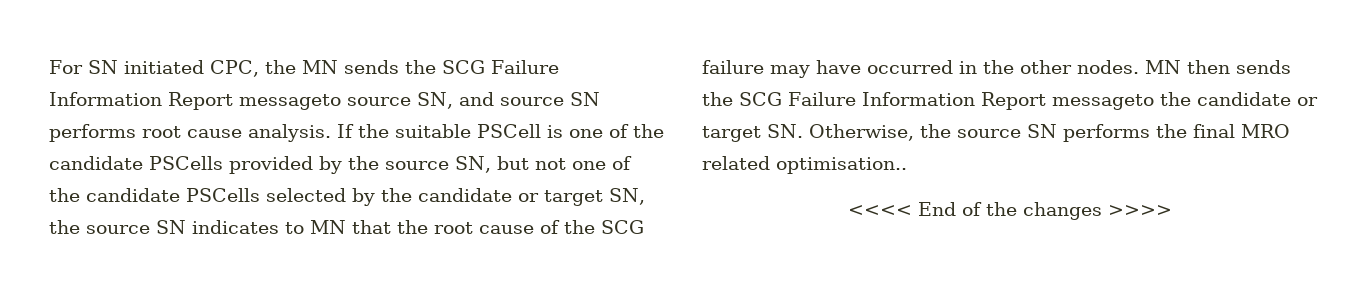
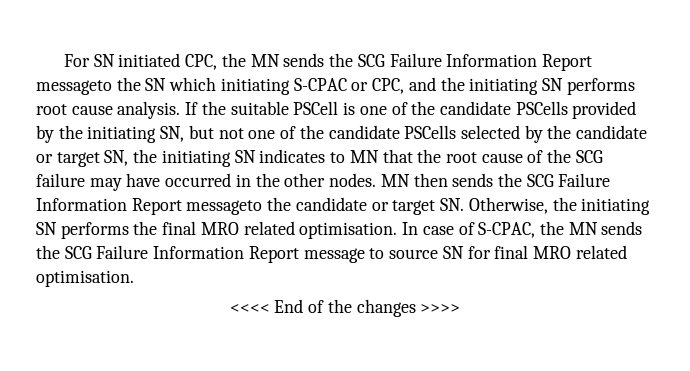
[347,92,564,109] source SN, and source -> [116,77,539,95] the SN which initiating S-CPAC or CPC, and the initiating
[385,161,449,170] source -> [87,126,157,143] initiating
[86,225,150,234] source -> [161,150,231,167] initiating
[956,129,1021,138] source -> [581,198,651,215] initiating
[776,157,907,174] optimisation.. -> [299,221,643,239] [36,245,627,263] [36,270,134,287] optimisation. In case of S-CPAC, the MN sends the SCG Failure Information Report message to source SN for final MRO related optimisation.

